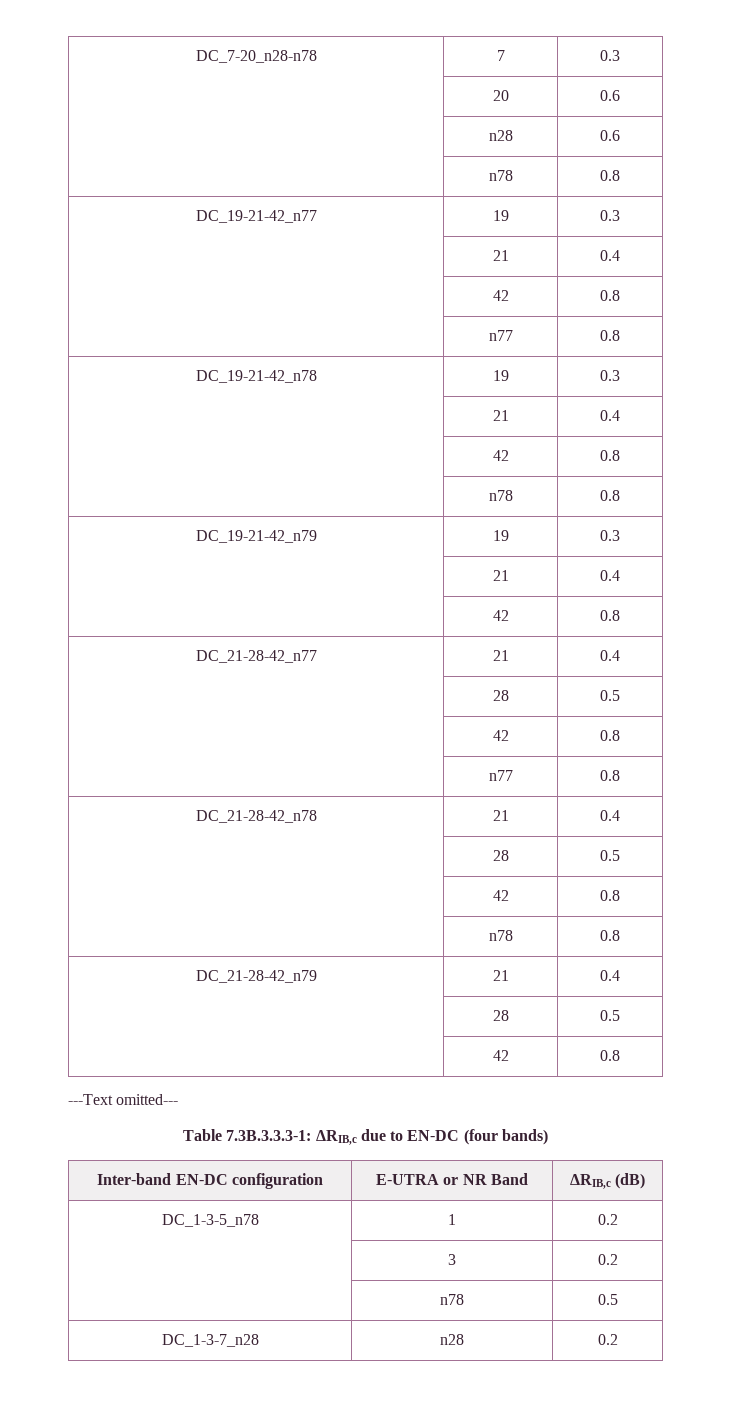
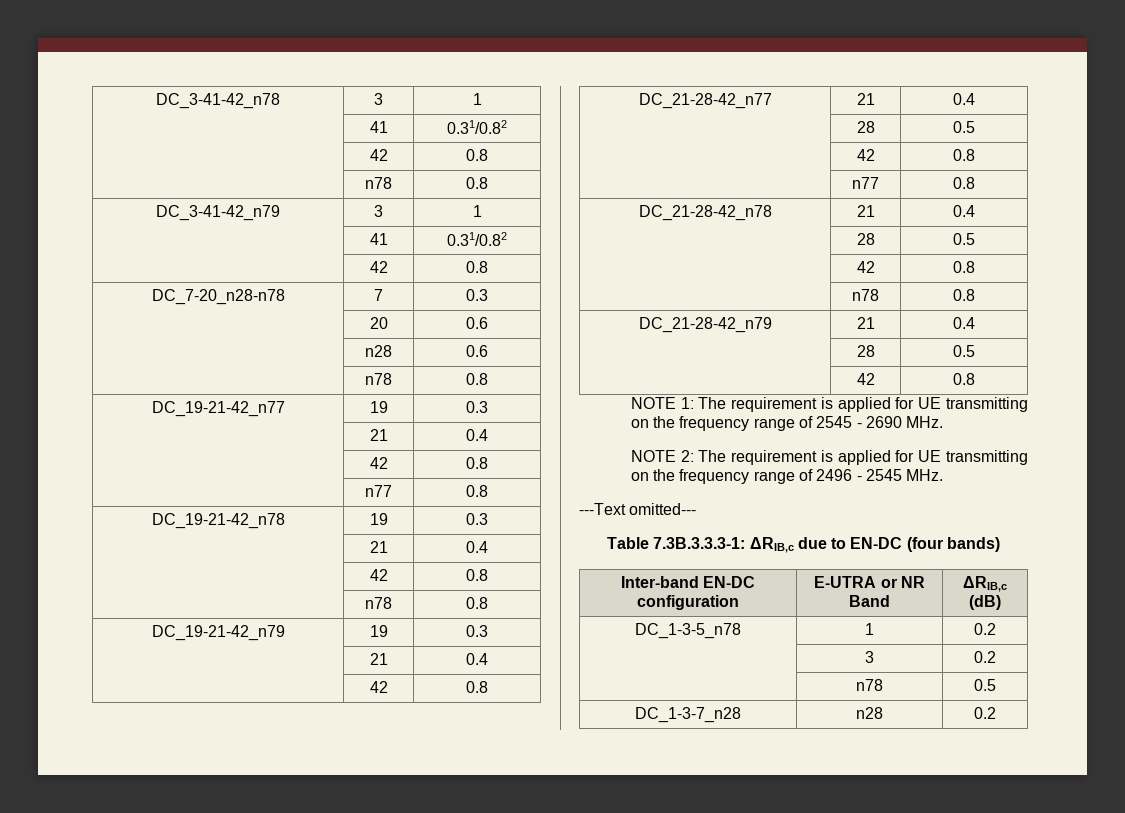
(195, 56) none -> [156,93,280,109] [374,93,383,105] [472,93,482,105] [369,121,388,133] [447,120,507,134] [369,149,388,161] [466,149,488,161] [365,177,392,189] [466,177,488,189] [156,205,280,221] [374,205,383,217] [472,205,482,217] [369,233,388,245] [447,232,507,246] [369,261,388,273] [466,261,488,273] DC_3-41-42_n78 | 3 | 1 // | 41 | 0.31/0.82 // | 42 | 0.8 // | n78 | 0.8 // DC_3-41-42_n79 | 3 | 1 // | 41 | 0.31/0.82 // | 42 | 0.8 //
(620, 1055) none -> [630,397,1028,412] [630,416,944,431] [630,450,1028,465] [630,469,944,484] // NOTE 1: The requirement is applied for UE transmitting on the frequency range of 2545 - 2690 MHz. // NOTE 2: The requirement is applied for UE transmitting on the frequency range of 2496 - 2545 MHz.

